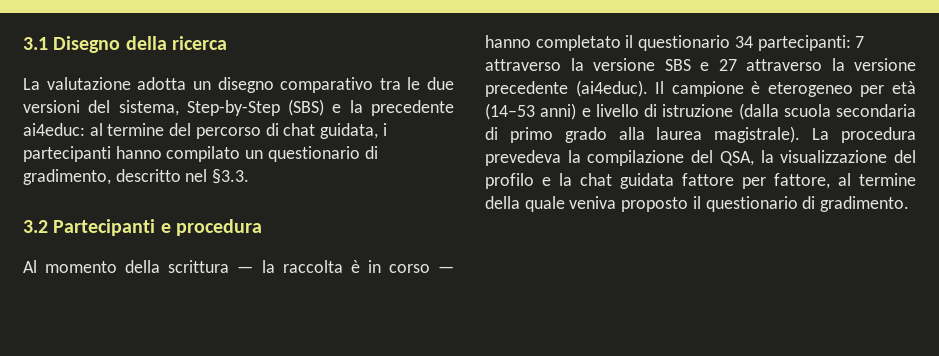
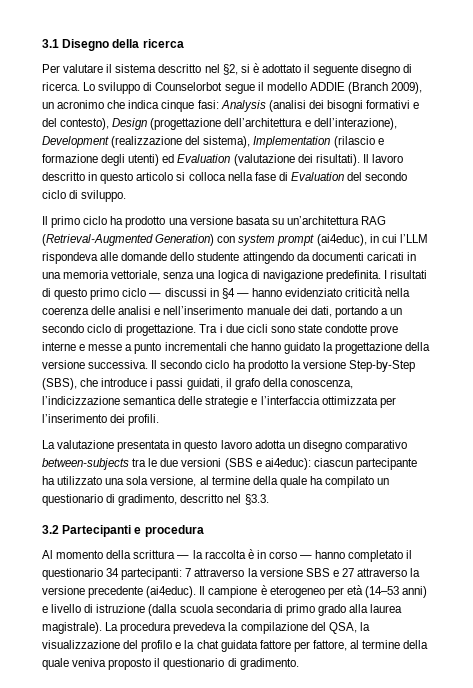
[23,77,131,90] La valutazione -> [42,63,413,76] [42,82,423,94] [42,100,420,112] [42,118,397,130] [42,136,384,148] [42,154,403,166] [42,172,408,184] [42,190,127,202] [42,216,387,228] [42,234,428,246] [42,252,416,264] [42,270,428,282] [42,287,411,300] [42,306,403,318] [42,324,399,336] [42,342,431,354] [42,360,415,372] [42,378,353,390] [42,396,396,408] [42,414,160,426] [42,440,252,452] Per valutare il sistema descritto nel §2, si è adottato il seguente disegno di ricerca. Lo sviluppo di Counselorbot segue il modello ADDIE (Branch 2009), un acronimo che indica cinque fasi: Analysis (analisi dei bisogni formativi e del contesto), Design (progettazione dell’architettura e dell’interazione), Development (realizzazione del sistema), Implementation (rilascio e formazione degli utenti) ed Evaluation (valutazione dei risultati). Il lavoro descritto in questo articolo si colloca nella fase di Evaluation del secondo ciclo di sviluppo. // Il primo ciclo ha prodotto una versione basata su un’architettura RAG (Retrieval-Augmented Generation) con system prompt (ai4educ), in cui l’LLM rispondeva alle domande dello studente attingendo da documenti caricati in una memoria vettoriale, senza una logica di navigazione predefinita. I risultati di questo primo ciclo — discussi in §4 — hanno evidenziato criticità nella coerenza delle analisi e nell’inserimento manuale dei dati, portando a un secondo ciclo di progettazione. Tra i due cicli sono state condotte prove interne e messe a punto incrementali che hanno guidato la progettazione della versione successiva. Il secondo ciclo ha prodotto la versione Step-by-Step (SBS), che introduce i passi guidati, il grafo della conoscenza, l’indicizzazione semantica delle strategie e l’interfaccia ottimizzata per l’inserimento dei profili. // La valutazione presentata in questo lavoro
(374, 85) none -> [42,458,129,470] between-subjects
[88,99,454,116] [23,123,387,139] [23,146,162,162] del sistema, Step-by-Step (SBS) e la precedente ai4educ: al termine del percorso di chat guidata, i partecipanti hanno -> [224,458,417,470] [42,476,323,488] (SBS e ai4educ): ciascun partecipante ha utilizzato una sola versione, al termine della quale ha

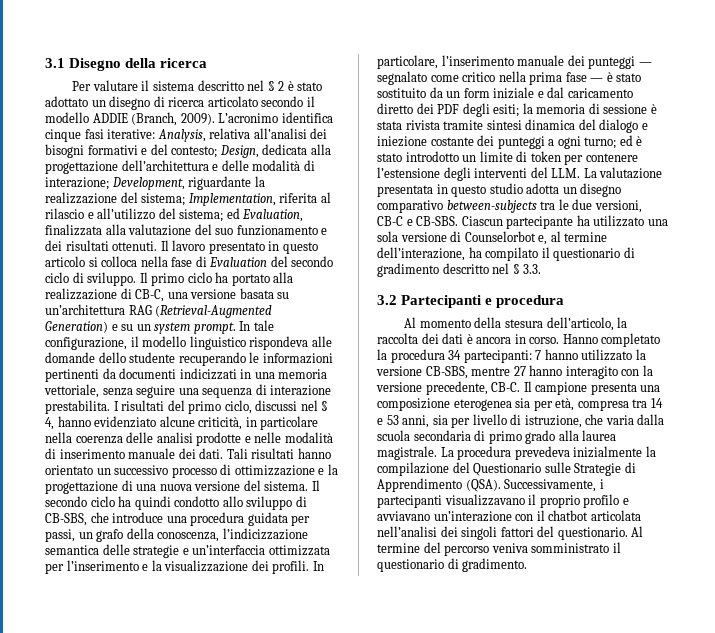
[222,63,413,76] [42,82,423,94] [42,100,306,112] §2, si è adottato il seguente disegno di ricerca. Lo sviluppo di Counselorbot segue il modello ADDIE (Branch 2009), un acronimo che indica cinque fasi: Analysis (analisi -> [267,81,323,91] [45,96,315,110] [45,112,333,126] [45,128,307,142] § 2 è stato adottato un disegno di ricerca articolato secondo il modello ADDIE (Branch, 2009). L’acronimo identifica cinque fasi iterative: Analysis, relativa all’analisi
[60,118,397,130] [42,136,384,148] [42,154,360,166] contesto), Design (progettazione dell’architettura e dell’interazione), Development (realizzazione del sistema), Implementation (rilascio e formazione degli utenti) ed Evaluation (valutazione dei risultati). -> [171,144,331,158] [45,160,315,174] [45,176,265,190] [45,192,331,206] [45,208,304,222] [45,224,328,236] [45,240,158,251] contesto; Design, dedicata alla progettazione dell’architettura e delle modalità di interazione; Development, riguardante la realizzazione del sistema; Implementation, riferita al rilascio e all’utilizzo del sistema; ed Evaluation, finalizzata alla valutazione del suo funzionamento e dei risultati ottenuti.
[42,172,85,181] descritto -> [208,242,265,254] presentato
(127, 196) // -> (137, 279) none
[125,216,166,228] prodotto -> [231,272,294,286] [45,288,165,302] portato alla realizzazione di CB-C,
[217,234,428,246] con system prompt (ai4educ), in cui l’LLM -> [111,320,274,334] [45,336,246,350] e su un system prompt. In tale configurazione, il modello linguistico
[242,252,294,264] attingendo -> [178,352,333,366] [45,369,99,382] recuperando le informazioni pertinenti
[366,252,404,261] caricati -> [179,368,237,380] indicizzati
[196,270,428,282] [42,287,411,300] [42,306,403,318] [42,324,399,336] [42,342,431,354] [42,360,415,372] [42,378,232,390] una logica di navigazione predefinita. I risultati di questo primo ciclo — discussi in §4 — hanno evidenziato criticità nella coerenza delle analisi e nell’inserimento manuale dei dati, portando a un secondo ciclo di progettazione. Tra i due cicli sono state condotte prove interne e messe a punto incrementali che hanno guidato la progettazione della versione successiva. Il secondo ciclo ha prodotto la versione Step-by-Step (SBS), che introduce i passi guidati, il -> [136,384,332,398] [45,400,329,414] [45,416,319,430] [45,432,333,446] [45,448,331,459] [45,464,338,478] [45,480,320,494] [45,496,307,510] [45,512,311,526] [45,529,93,542] seguire una sequenza di interazione prestabilita. I risultati del primo ciclo, discussi nel § 4, hanno evidenziato alcune criticità, in particolare nella coerenza delle analisi prodotte e nelle modalità di inserimento manuale dei dati. Tali risultati hanno orientato un successivo processo di ottimizzazione e la progettazione di una nuova versione del sistema. Il secondo ciclo ha quindi condotto allo sviluppo di CB-SBS, che introduce una procedura guidata per passi, un
[260,396,320,405] l’interfaccia -> [192,545,266,555] un’interfaccia
(107, 418) none -> [142,560,249,572] e la visualizzazione
(160, 420) // -> [312,561,324,571] [377,55,652,69] [377,71,642,85] [377,87,633,99] [377,103,657,117] [377,119,648,133] [377,135,643,149] [377,151,638,165] [377,167,581,181] In particolare, l’inserimento manuale dei punteggi — segnalato come critico nella prima fase — è stato sostituito da un form iniziale e dal caricamento diretto dei PDF degli esiti; la memoria di sessione è stata rivista tramite sintesi dinamica del dialogo e iniezione costante dei punteggi a ogni turno; ed è stato introdotto un limite di token per contenere l’estensione degli interventi del LLM.
[220,440,252,449] lavoro -> [489,183,523,194] studio
[181,458,353,470] versioni (SBS e ai4educ): ciascun -> [594,200,642,213] [377,216,503,226] versioni, CB-C e CB-SBS. Ciascun
[150,476,307,488] versione, al termine della quale -> [400,231,608,245] [377,247,465,261] versione di Counselorbot e, al termine dell’interazione,
[377,478,390,485] [42,494,269,506] un questionario di gradimento, descritto nel §3.3. -> [541,247,635,261] [377,263,542,277] il questionario di gradimento descritto nel § 3.3.
[133,549,413,562] [42,568,421,580] [42,585,428,598] [42,604,178,616] scrittura — la raccolta è in corso — hanno completato il questionario 34 partecipanti: 7 attraverso la versione SBS e 27 attraverso la versione precedente (ai4educ). Il campione è eterogeneo per età (14–53 anni) e livello di istruzione (dalla -> [504,317,628,331] [377,333,661,347] [377,349,646,363] [376,365,653,379] [376,381,661,395] [377,398,663,411] [377,414,665,428] stesura dell’articolo, la raccolta dei dati è ancora in corso. Hanno completato la procedura 34 partecipanti: 7 hanno utilizzato la versione CB-SBS, mentre 27 hanno interagito con la versione precedente, CB-C. Il campione presenta una composizione eterogenea sia per età, compresa tra 14 e 53 anni, sia per livello di istruzione, che varia dalla
[42,622,102,634] magistrale). -> [377,446,437,460] magistrale.
(227, 628) none -> [573,446,643,458] inizialmente
[328,622,370,634] [42,640,429,652] [42,658,152,670] QSA, la visualizzazione del profilo e la chat guidata fattore per fattore, al termine della quale veniva proposto -> [473,462,636,476] [377,478,604,492] [377,494,629,508] [377,510,641,522] [377,526,644,540] [377,542,610,556] Questionario sulle Strategie di Apprendimento (QSA). Successivamente, i partecipanti visualizzavano il proprio profilo e avviavano un’interazione con il chatbot articolata nell’analisi dei singoli fattori del questionario. Al termine del percorso veniva somministrato

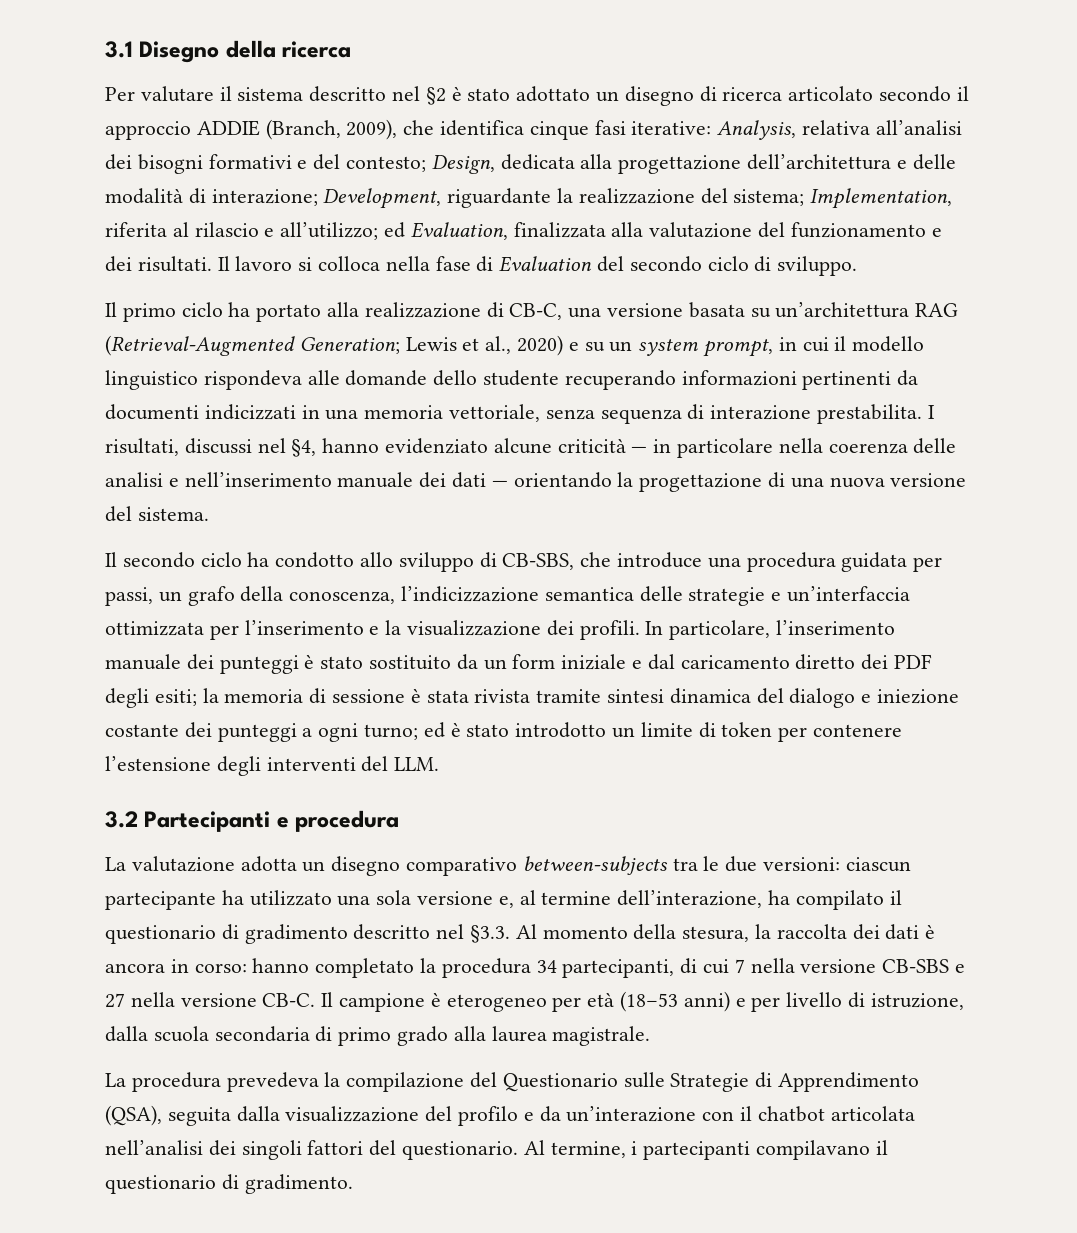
[267,81,285,91] § 2 -> [425,87,446,105] §2
[45,112,89,123] modello -> [105,121,191,140] approccio
[180,113,279,125] 2009). L’acronimo -> [346,119,435,140] 2009), che
[97,208,224,222] all’utilizzo del sistema; -> [280,222,379,240] all’utilizzo;
[215,228,234,235] suo -> (786, 230) none
[65,240,318,254] [45,256,85,267] risultati ottenuti. Il lavoro presentato in questo articolo -> [137,256,293,272] risultati. Il lavoro
(137, 279) none -> (858, 266) //
[45,320,274,334] [45,337,127,350] Generation) e su un system prompt. In tale configurazione, -> [299,335,829,357] Generation; Lewis et al., 2020) e su un system prompt, in cui
[249,352,260,363] le -> (676, 380) none
[136,385,199,398] seguire una -> (595, 414) none
[121,400,329,414] [45,417,54,430] risultati del primo ciclo, discussi nel § 4, -> [105,438,317,457] risultati, discussi nel §4,
[198,417,243,430] criticità, -> [557,438,648,453] criticità —
[196,432,333,446] [45,448,331,459] [45,464,325,478] prodotte e nelle modalità di inserimento manuale dei dati. Tali risultati hanno orientato un successivo processo di ottimizzazione e -> [168,472,612,488] e nell’inserimento manuale dei dati — orientando
(309, 486) none -> (209, 514) //
[134,496,171,510] quindi -> (270, 559) none
[638,62,652,66] [377,71,604,85] — segnalato come critico nella prima fase — -> (299, 664) none
[583,167,663,179] [377,183,523,197] La valutazione presentata in questo studio -> [105,810,400,832] [105,856,235,872] // 3.2 Partecipanti e procedura // La valutazione
[594,200,642,213] [377,216,503,226] versioni, CB-C e CB-SBS. Ciascun -> [763,857,911,872] versioni: ciascun
[450,231,536,242] di Counselorbot -> (494, 898) none
[512,264,542,274] [377,295,565,308] § 3.3. // 3.2 Partecipanti e procedura // -> [470,925,511,943] §3.3.
[504,317,614,331] stesura dell’articolo, -> [682,926,750,942] stesura,
[529,334,598,344] corso. Hanno -> [194,958,310,973] corso: hanno
[463,349,646,363] [376,365,653,379] [376,381,661,395] [377,398,663,411] [377,415,448,428] partecipanti: 7 hanno utilizzato la versione CB-SBS, mentre 27 hanno interagito con la versione precedente, CB-C. Il campione presenta una composizione eterogenea sia per età, compresa tra 14 e 53 anni, sia -> [562,958,966,978] [105,991,746,1012] partecipanti, di cui 7 nella versione CB-SBS e 27 nella versione CB-C. Il campione è eterogeneo per età (18–53 anni) e
[585,414,634,425] che varia -> (964, 1001) none
(437, 453) none -> (651, 1036) //
[573,446,643,458] inizialmente -> (319, 1082) none
[465,479,604,492] [377,494,580,508] (QSA). Successivamente, i partecipanti visualizzavano il proprio -> [105,1105,453,1126] (QSA), seguita dalla visualizzazione del
[377,511,430,521] avviavano -> [539,1106,561,1122] da
[377,542,610,556] termine del percorso veniva somministrato -> [550,1140,871,1160] termine, i partecipanti compilavano

